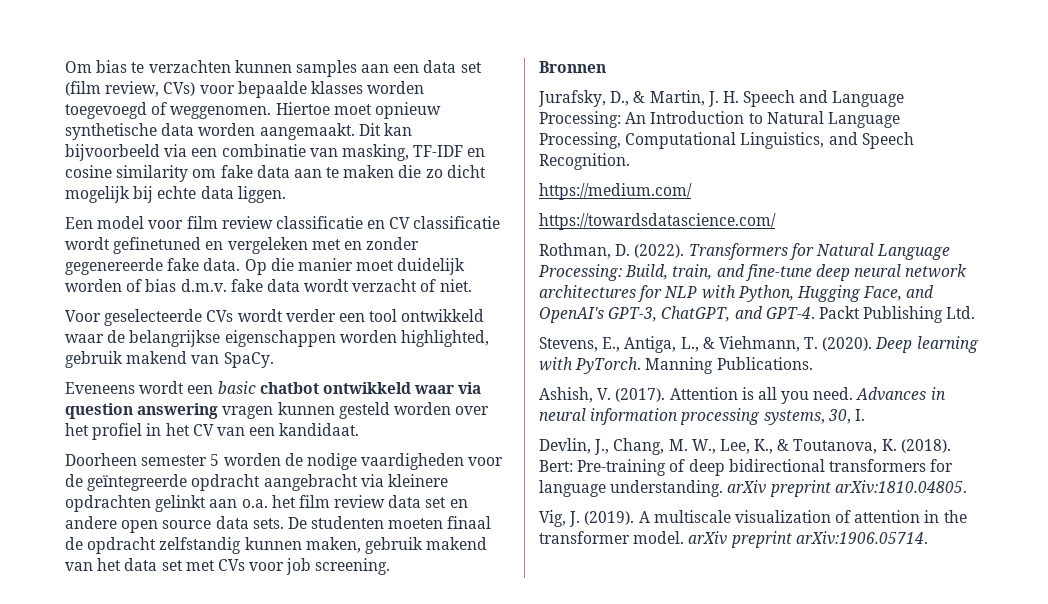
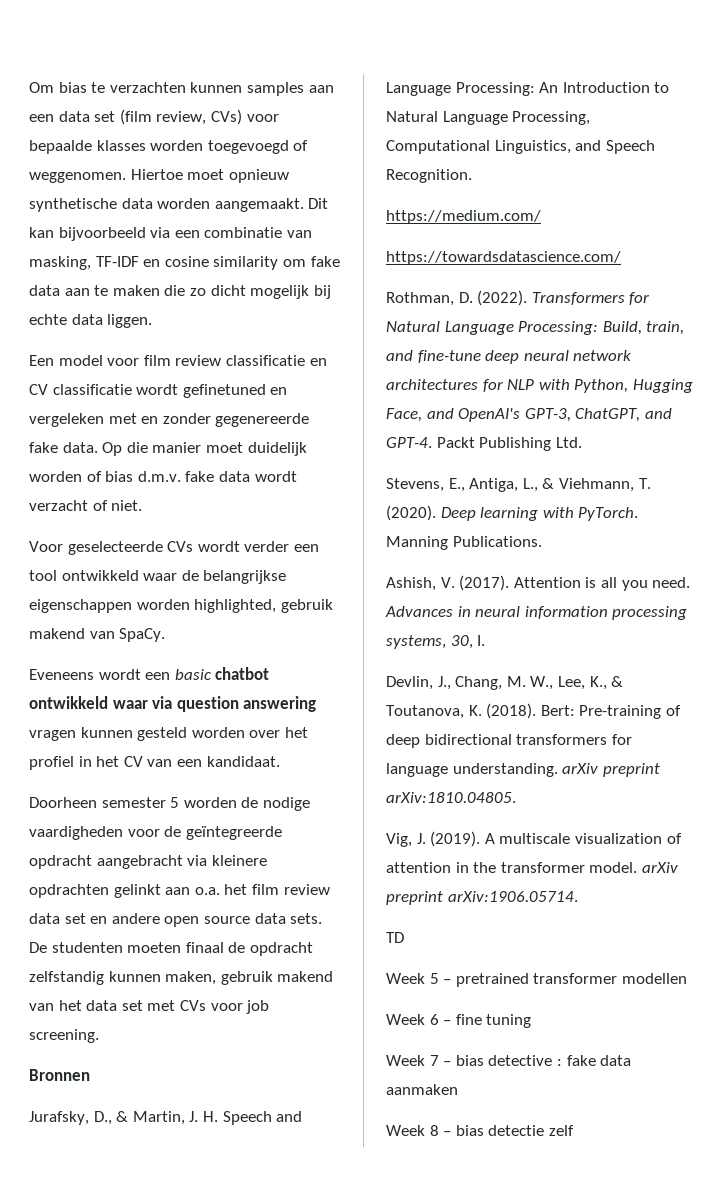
(928, 538) none -> [386,932,404,943] [386,973,687,987] [386,1014,532,1028] [386,1055,632,1066] [386,1084,458,1095] [386,1125,574,1136] // TD // Week 5 – pretrained transformer modellen // Week 6 – fine tuning // Week 7 – bias detective : fake data aanmaken // Week 8 – bias detectie zelf

